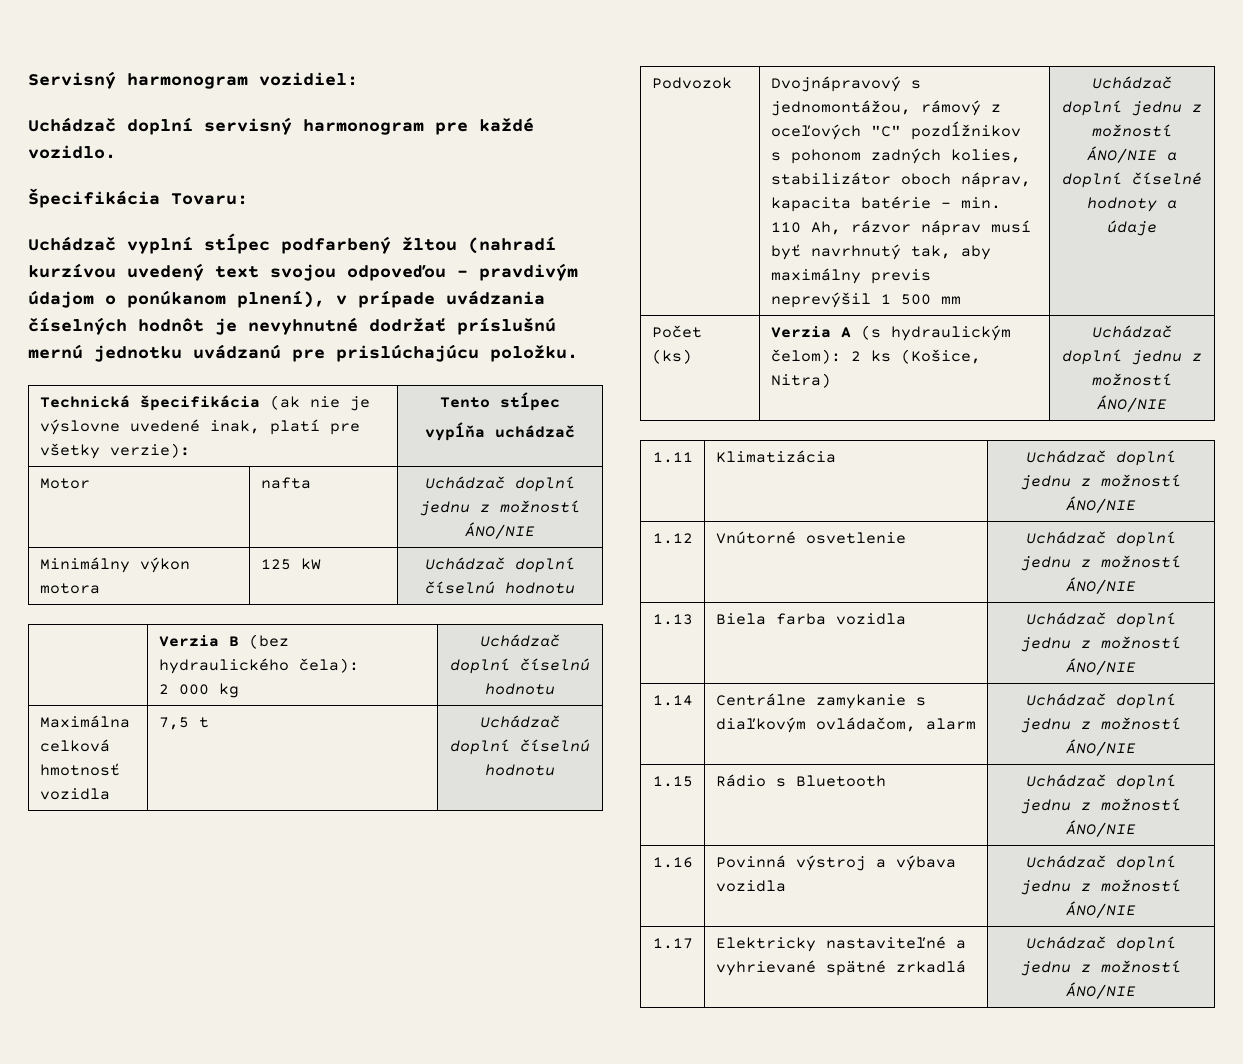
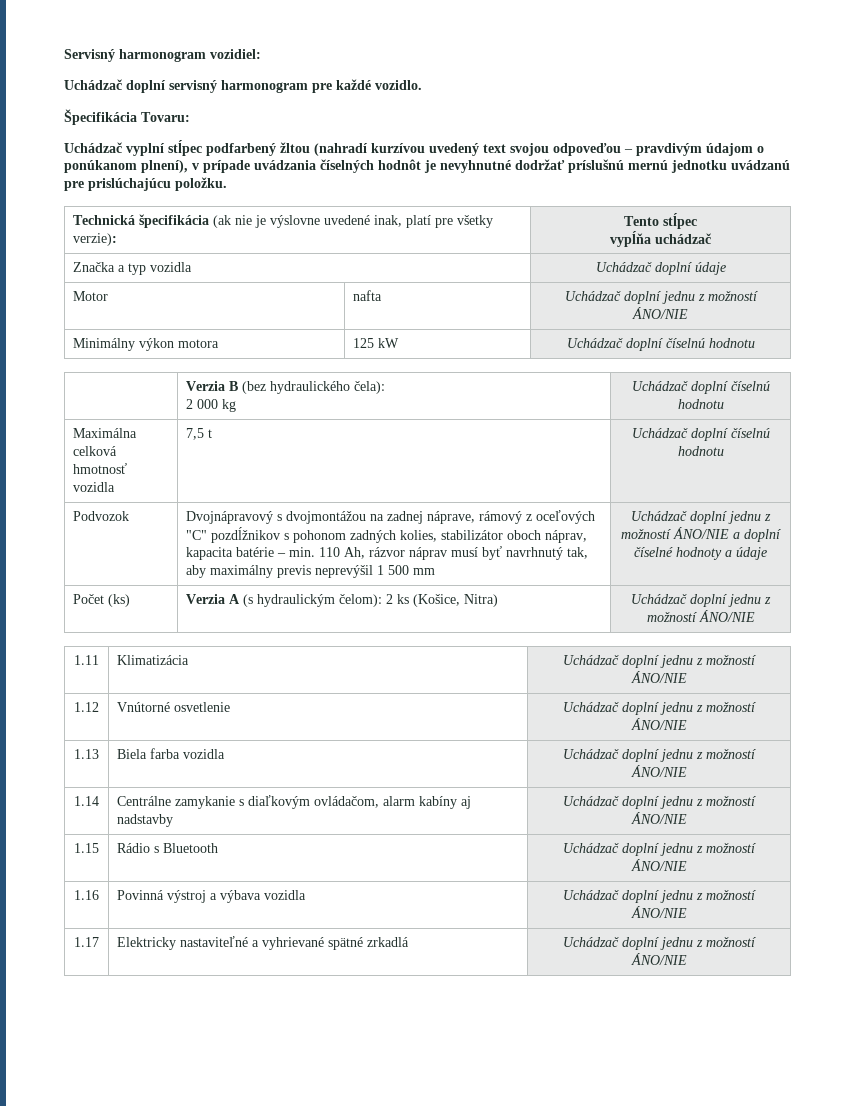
(575, 431) none -> [73,262,193,275] [595,262,726,275] // Značka a typ vozidla | Uchádzač doplní údaje
[770,100,911,116] jednomontážou, -> [286,511,476,524] dvojmontážou na zadnej náprave,
(976, 724) none -> [419,796,472,809] [117,814,174,827] kabíny aj nadstavby

